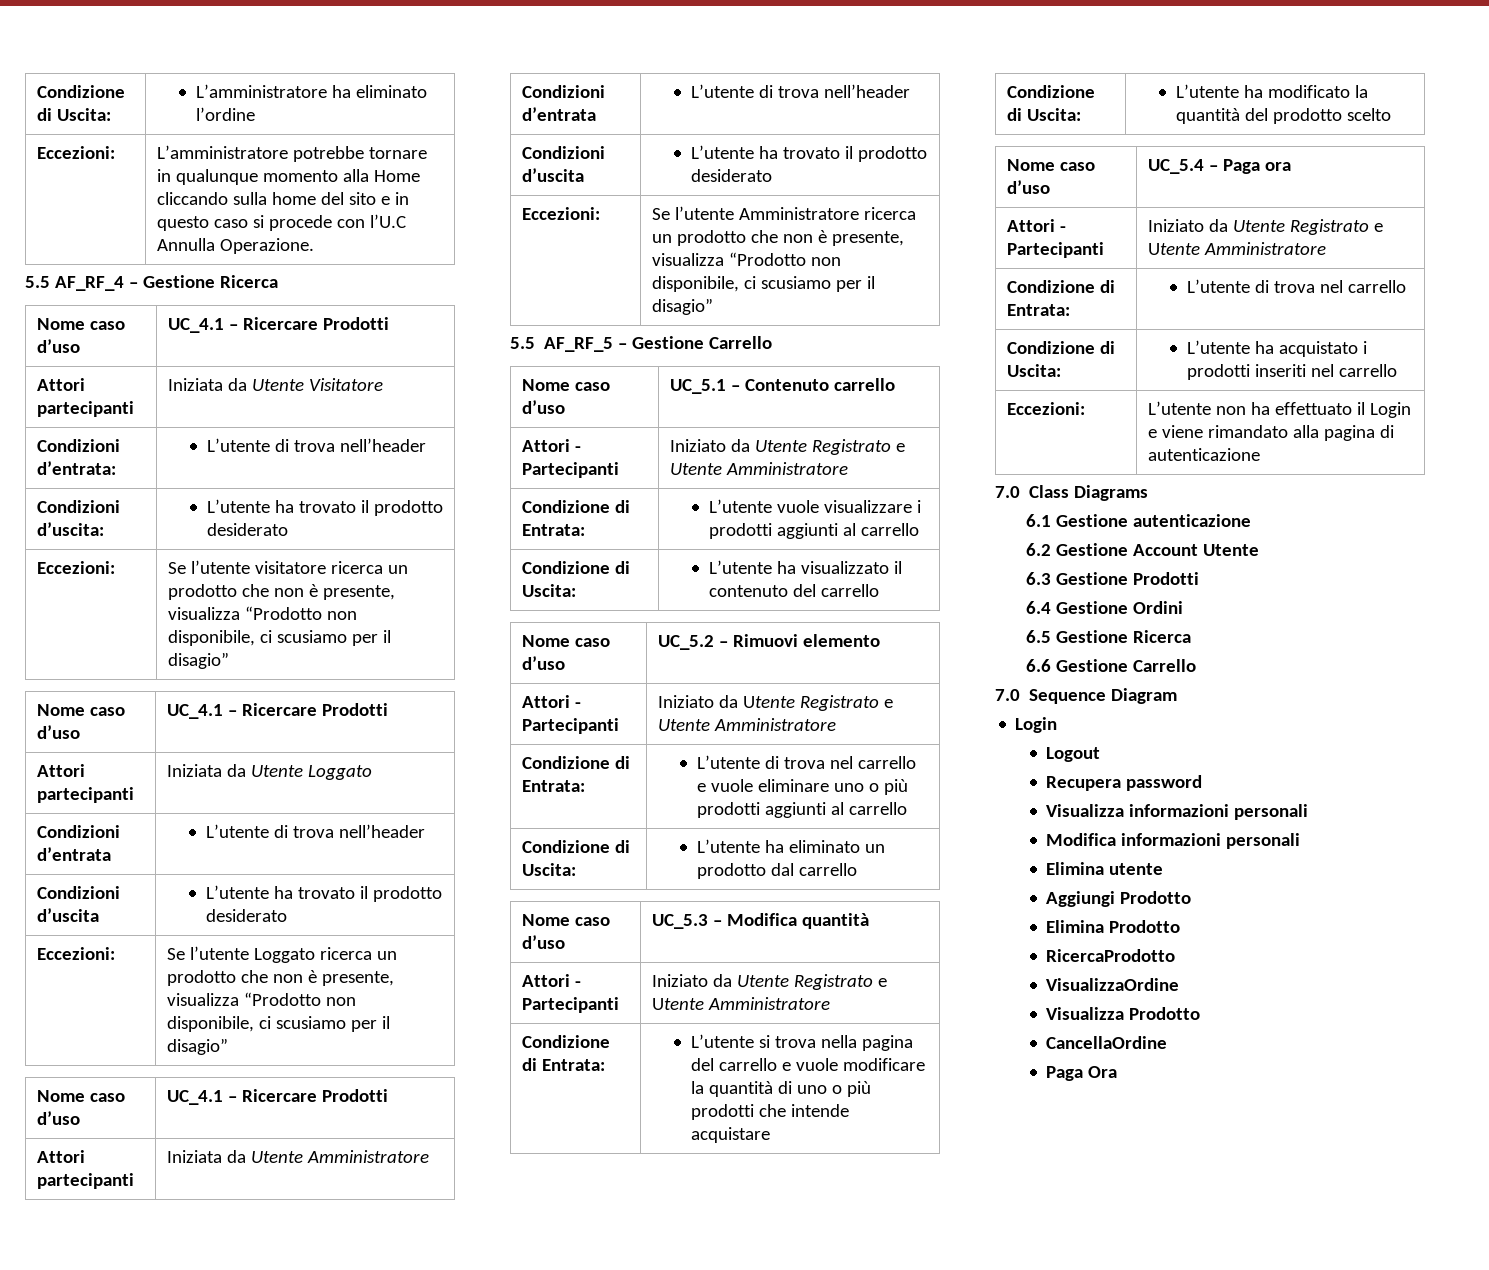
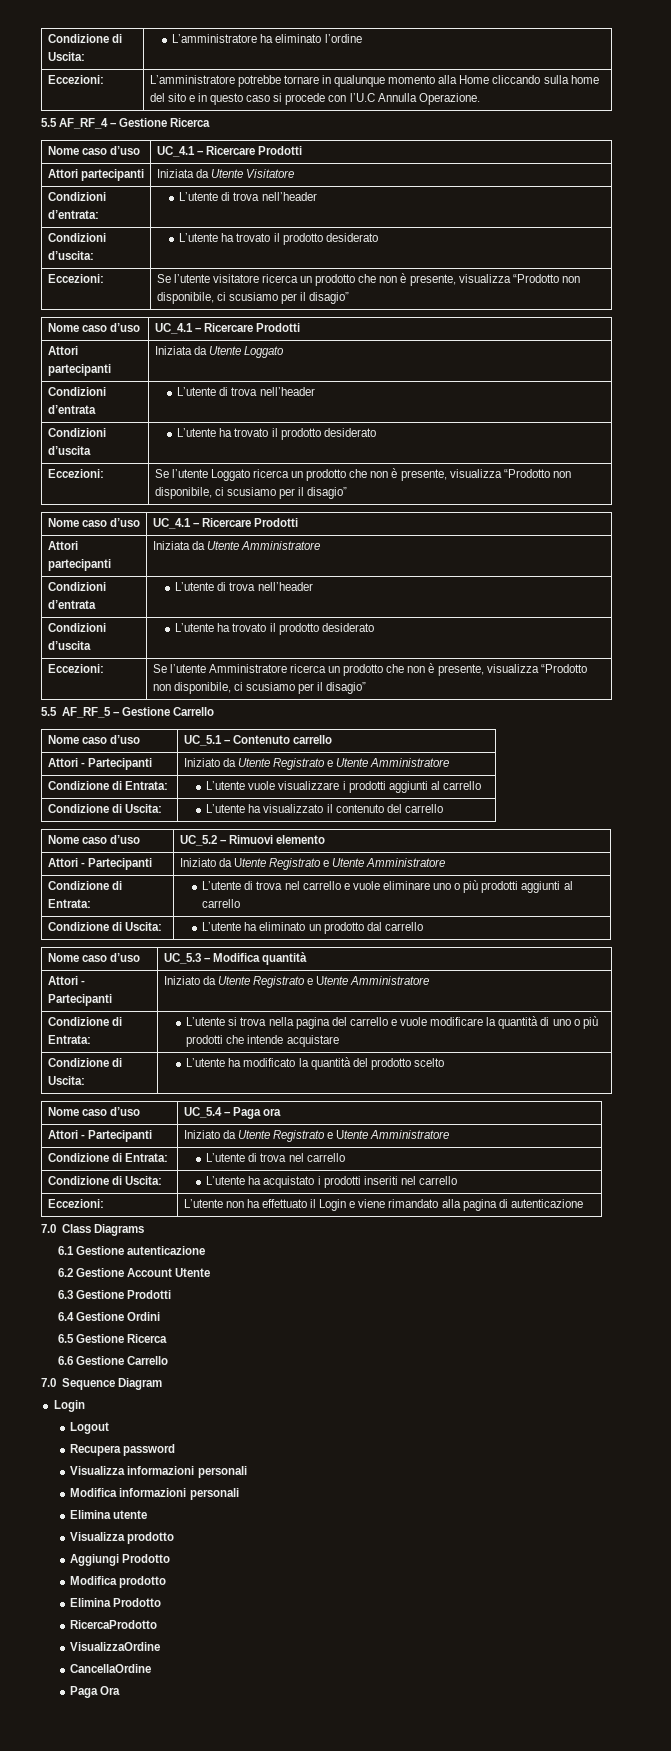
(1164, 869) none -> [70,1532,175,1544] // Visualizza prodotto
(1192, 897) none -> [70,1576,167,1588] // Modifica prodotto
[1046,1007,1201,1020] // Visualizza Prodotto -> (161, 1646) none

